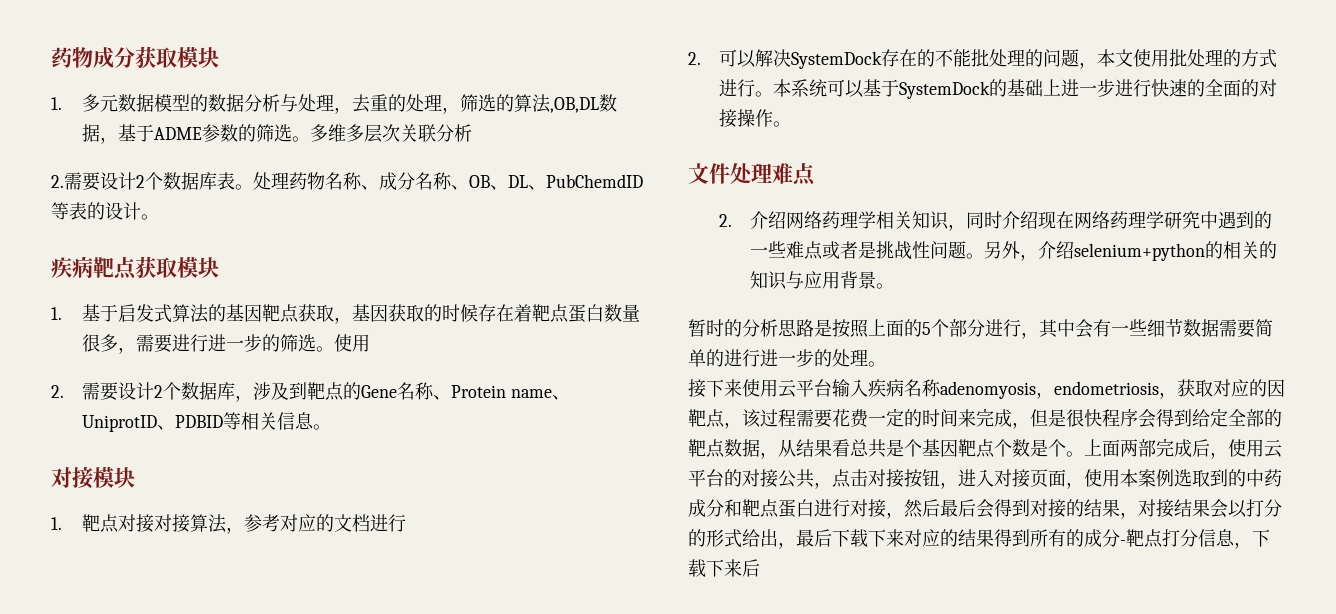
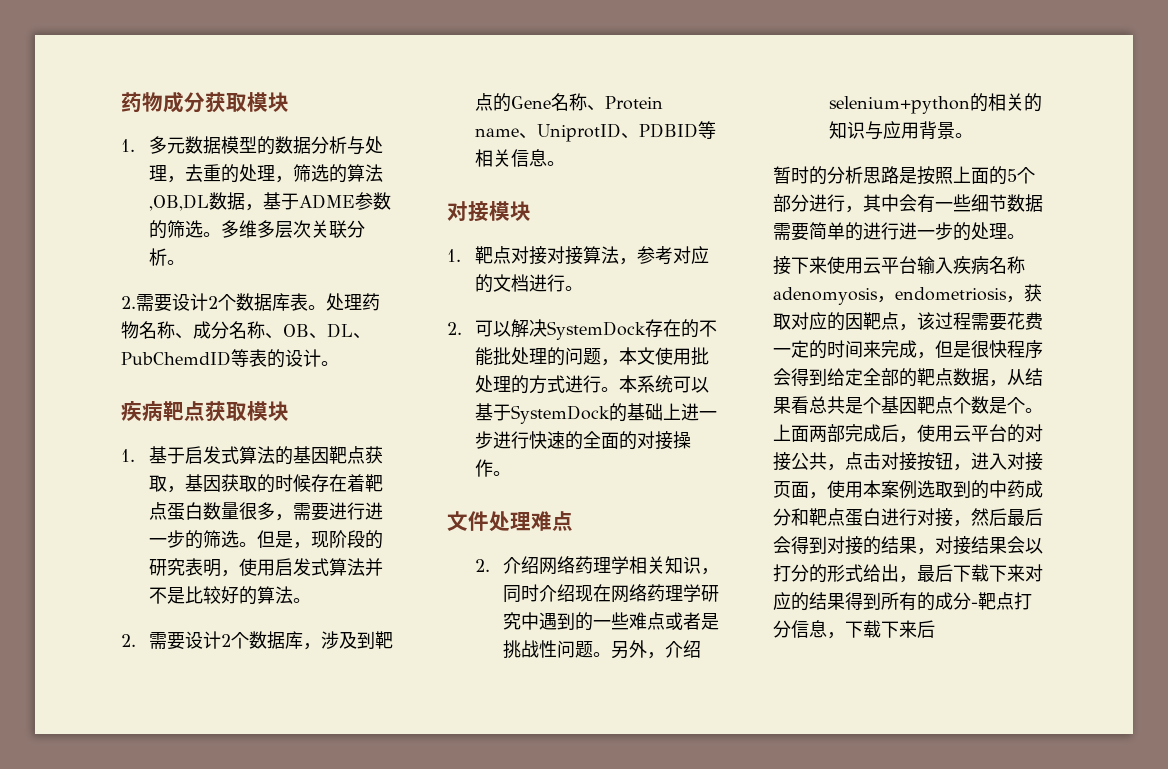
(473, 133) none -> [167,260,186,265] 。
[334,334,371,352] 使用 -> [257,530,384,549] [149,558,384,577] [149,586,312,605] 但是，现阶段的研究表明，使用启发式算法并不是比较好的算法。
(407, 523) none -> [565,286,584,291] 。

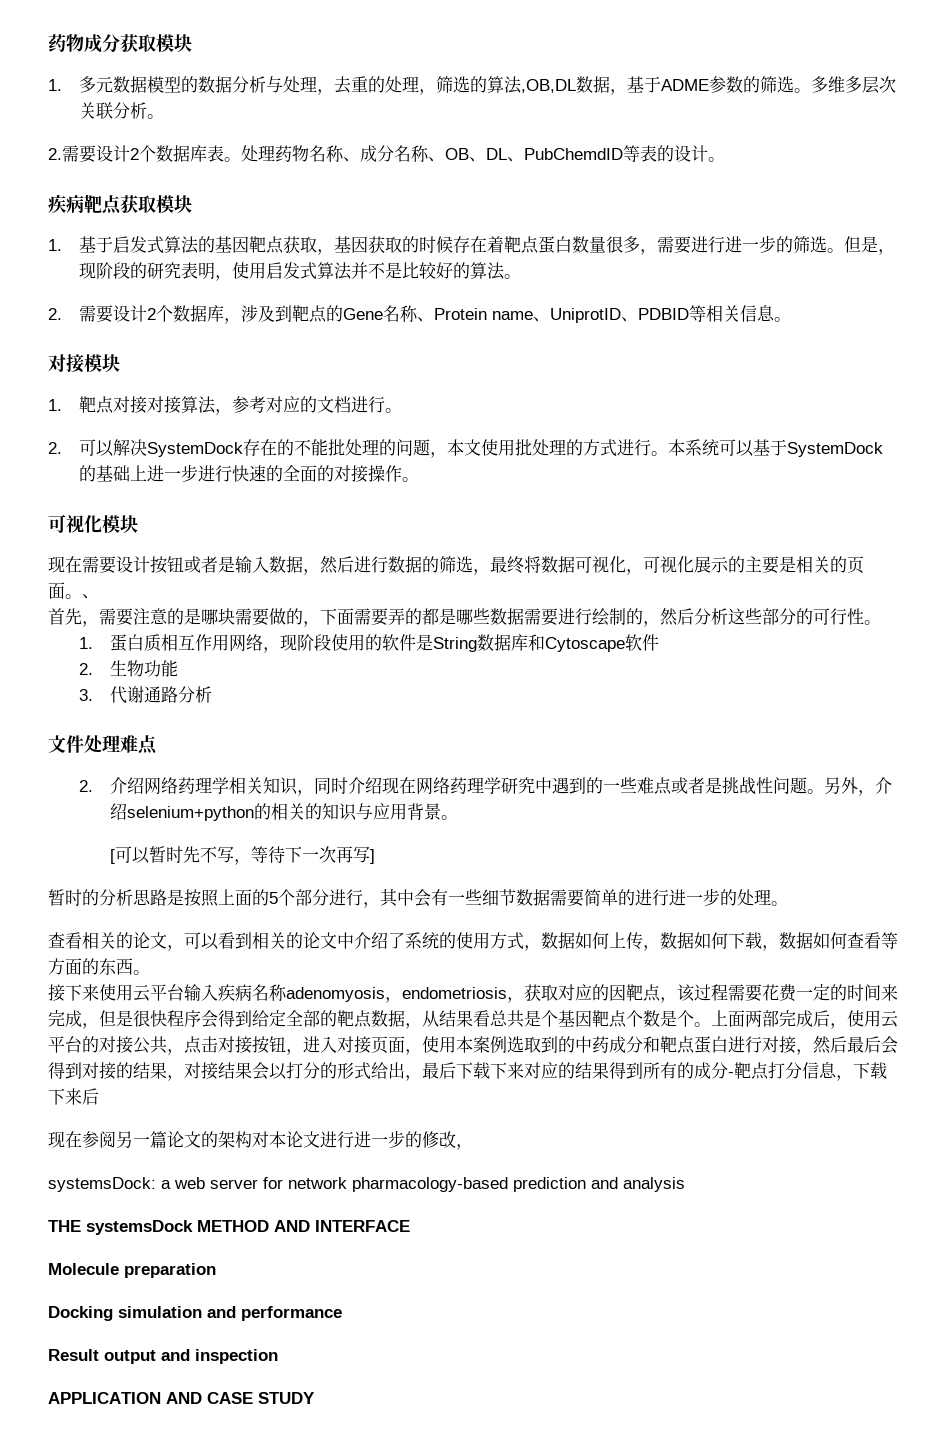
(512, 473) none -> [48,514,138,533] [48,556,864,575] [48,582,99,599] [48,608,881,627] [78,634,659,653] [78,660,178,677] [78,686,212,704] // 可视化模块 // 现在需要设计按钮或者是输入数据，然后进行数据的筛选，最终将数据可视化，可视化展示的主要是相关的页面。、 // 首先，需要注意的是哪块需要做的，下面需要弄的都是哪些数据需要进行绘制的，然后分析这些部分的可行性。 // 1.蛋白质相互作用网络，现阶段使用的软件是String数据库和Cytoscape软件 // 2.生物功能 // 3.代谢通路分析
(974, 135) none -> [109,846,375,865] // [可以暂时先不写，等待下一次再写]
(1025, 236) none -> [48,932,898,951] [48,958,150,975] // 查看相关的论文，可以看到相关的论文中介绍了系统的使用方式，数据如何上传，数据如何下载，数据如何查看等方面的东西。
(935, 629) none -> [48,1130,473,1150] [48,1177,685,1192] [48,1220,410,1235] [48,1263,216,1278] [48,1306,342,1321] [48,1349,278,1364] [48,1392,315,1404] // 现在参阅另一篇论文的架构对本论文进行进一步的修改， // systemsDock: a web server for network pharmacology-based prediction and analysis // THE systemsDock METHOD AND INTERFACE // Molecule preparation // Docking simulation and performance // Result output and inspection // APPLICATION AND CASE STUDY

